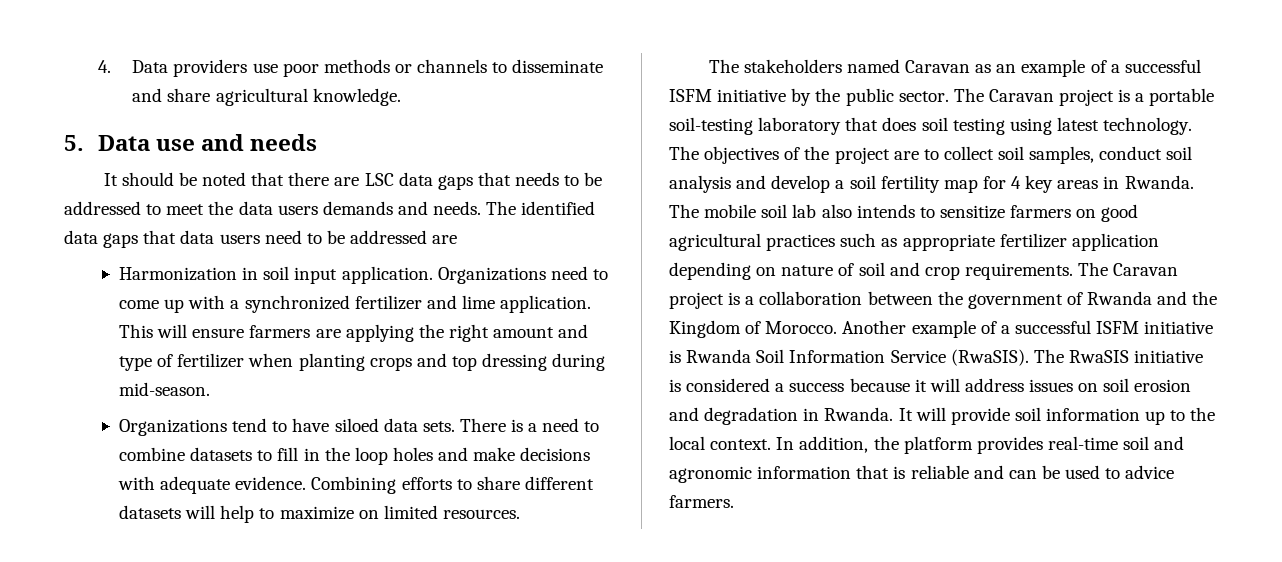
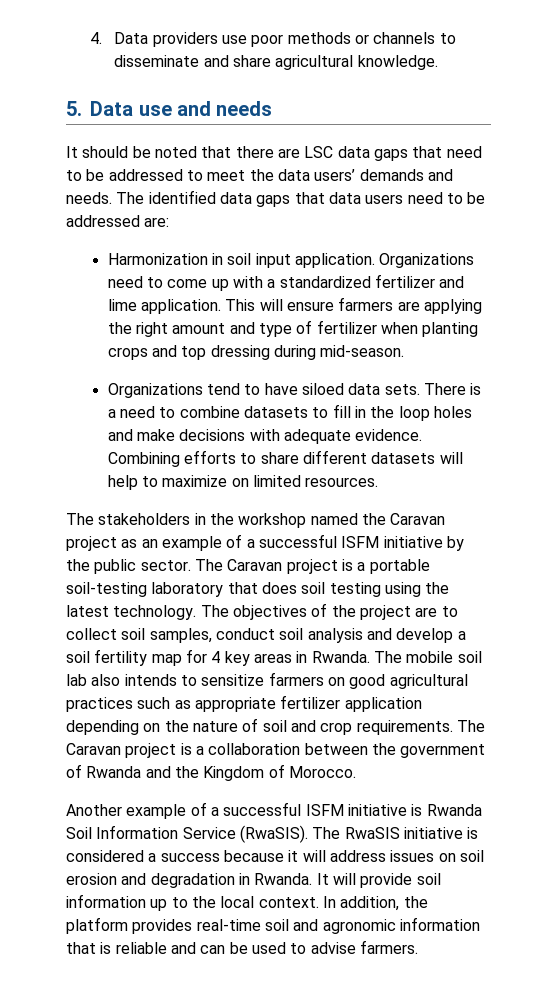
[515,172,560,186] needs -> [446,146,482,158] need
[277,205,318,215] users -> [314,169,356,181] users’
[432,235,458,244] are -> [144,217,170,227] are:
[244,295,350,313] synchronized -> [279,276,371,288] standardized
[846,59,971,73] named Caravan -> [194,513,446,528] [66,536,117,551] in the workshop named the Caravan project
(1052, 126) none -> [425,582,450,594] the
(777, 271) none -> [164,720,189,732] the
(838, 327) none -> (356, 772) //
[1125,465,1175,479] advice -> [310,942,356,954] advise

